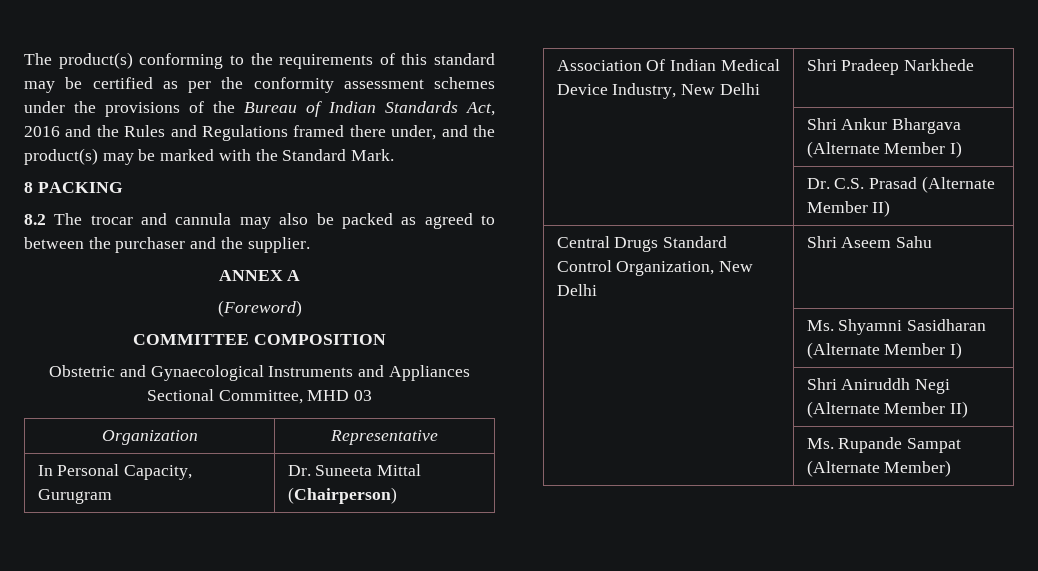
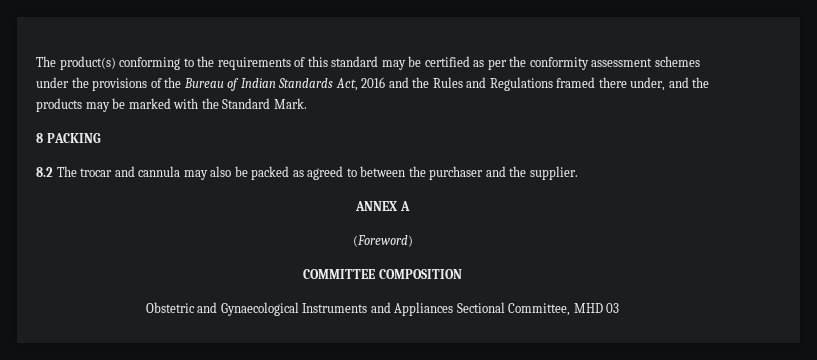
[24,148,98,165] product(s) -> [36,98,82,112] products
[101,430,198,445] [330,430,438,445] [37,464,193,480] [37,489,112,504] [287,464,422,476] [287,487,397,504] [556,59,780,71] [556,83,760,99] [806,59,975,75] [806,118,962,134] [806,141,963,158] [806,176,995,193] [806,200,891,217] [556,236,728,252] [556,260,754,276] [556,284,597,296] [806,236,933,248] [806,319,987,335] [806,342,963,359] [806,378,951,394] [806,401,969,418] [806,437,962,453] [806,460,952,477] // Organization | Representative // In Personal Capacity, Gurugram | Dr. Suneeta Mittal (Chairperson) // Association Of Indian Medical Device Industry, New Delhi | Shri Pradeep Narkhede // | Shri Ankur Bhargava (Alternate Member I) // | Dr. C.S. Prasad (Alternate Member II) // Central Drugs Standard Control Organization, New Delhi | Shri Aseem Sahu // | Ms. Shyamni Sasidharan (Alternate Member I) // | Shri Aniruddh Negi (Alternate Member II) // | Ms. Rupande Sampat (Alternate Member) -> (620, 308) none

